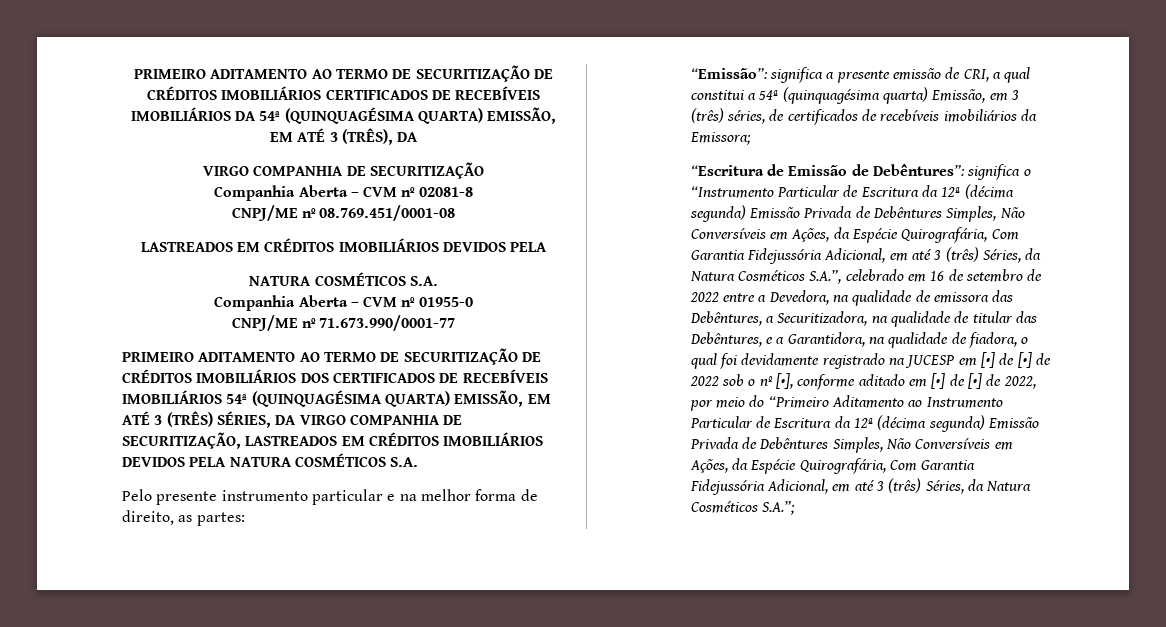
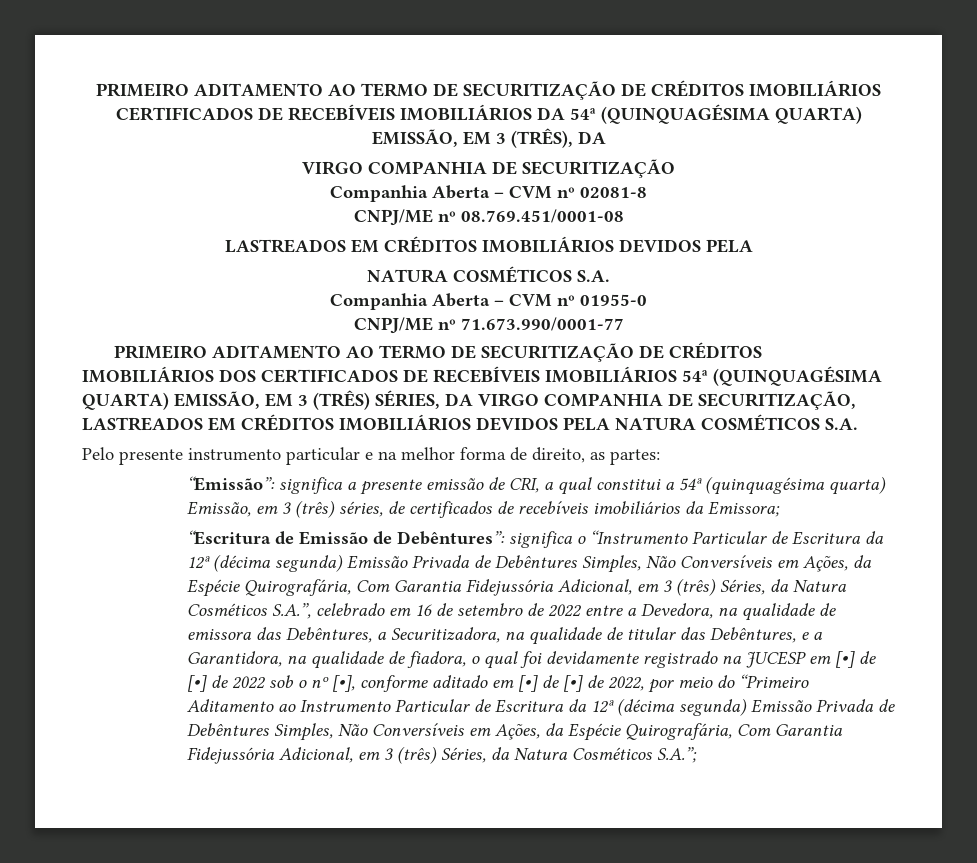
[297,128,326,142] ATÉ -> (491, 138) none
[122,411,150,425] ATÉ -> (293, 400) none
[912,249,932,260] até -> (660, 588) none
[854,480,874,491] até -> (381, 756) none

